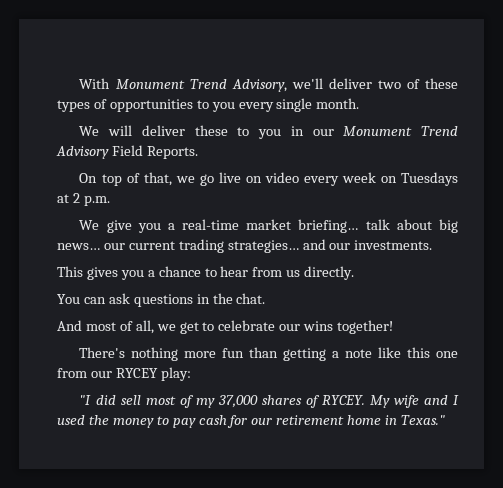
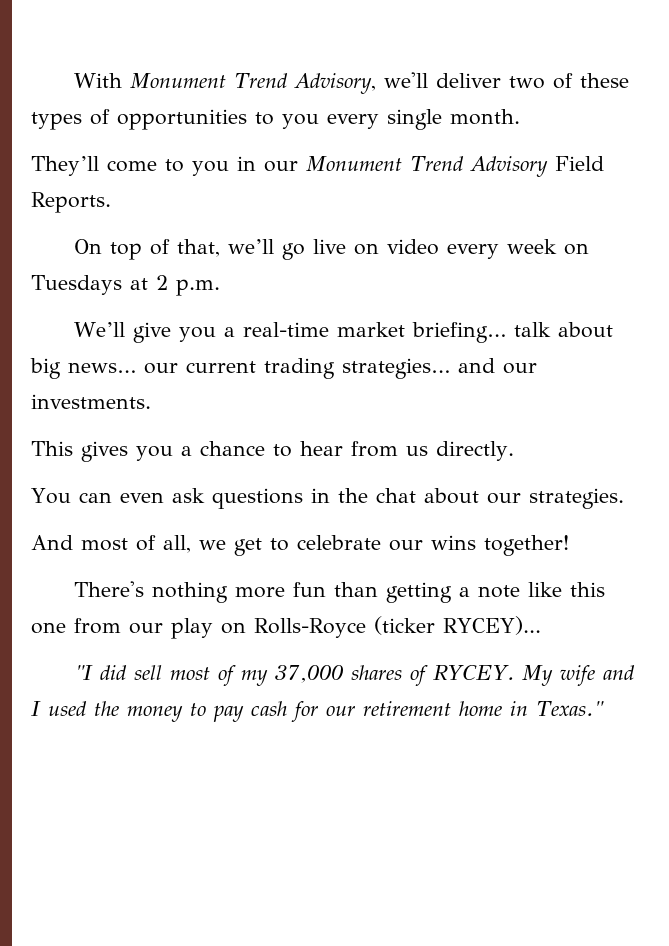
[79,125,228,136] We will deliver these -> [31,156,157,176] They’ll come
[175,176,195,183] we -> [228,239,275,254] we’ll
[79,220,100,230] We -> [74,322,126,337] We’ll
(106, 300) none -> [119,492,164,503] even
[236,293,266,304] chat. -> [375,488,624,509] chat about our strategies.
[115,367,191,381] RYCEY play: -> [171,616,541,639] play on Rolls-Royce (ticker RYCEY)...

